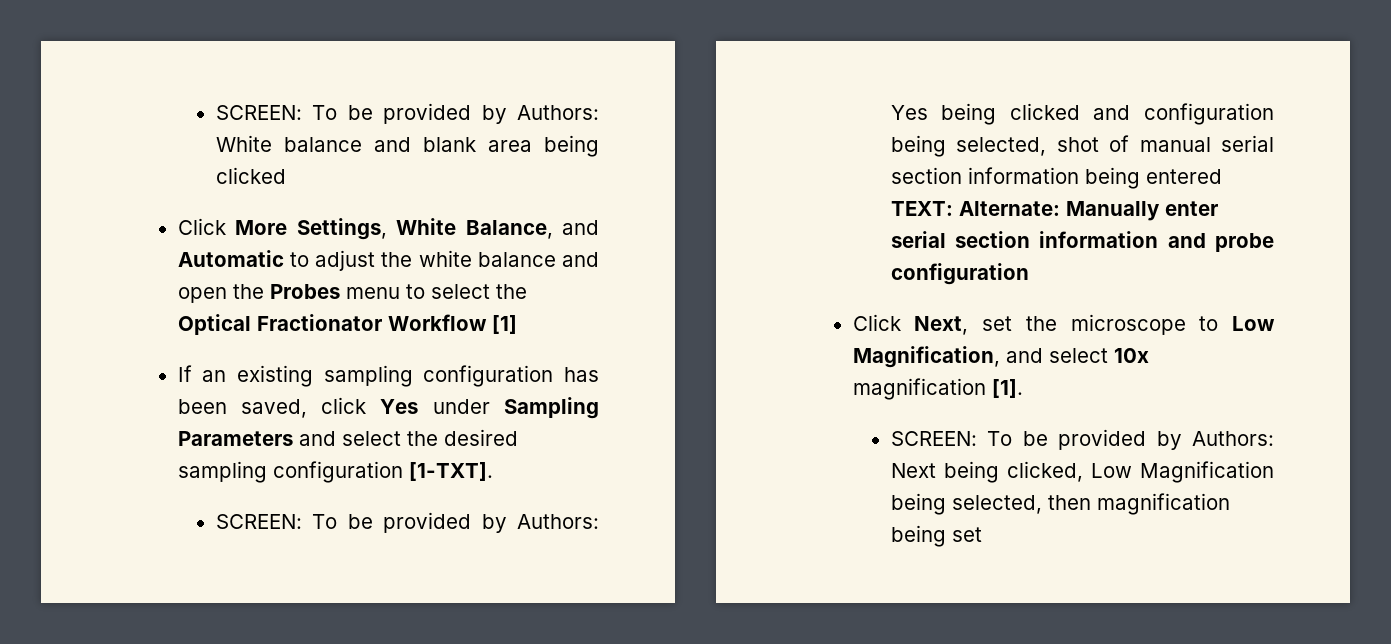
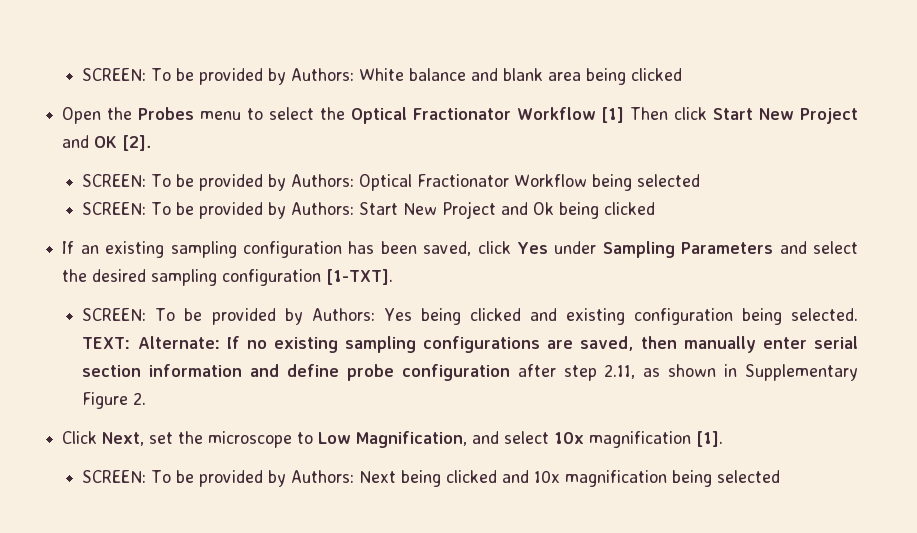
[177,218,599,240] [177,250,599,271] [177,287,227,303] Click More Settings, White Balance, and Automatic to adjust the white balance and open -> [62,107,102,124] Open
(517, 324) none -> [630,107,859,124] [62,135,152,151] [82,174,701,191] [82,201,656,219] Then click Start New Project and OK [2]. // SCREEN: To be provided by Authors: Optical Fractionator Workflow being selected // SCREEN: To be provided by Authors: Start New Project and Ok being clicked
(1131, 112) none -> [565,308,625,325] existing
[956,135,1274,156] [890,167,1222,189] [890,201,1160,221] selected, shot of manual serial section information being entered TEXT: Alternate: Manually -> [791,308,858,321] [82,336,756,353] selected. TEXT: Alternate: If no existing sampling configurations are saved, then manually
(1206, 240) none -> [287,364,340,377] define
(1029, 274) none -> [517,364,859,381] [82,392,147,409] after step 2.11, as shown in Supplementary Figure 2.
[1006,461,1274,483] [890,493,1091,515] clicked, Low Magnification being selected, then -> [446,470,561,483] clicked and 10x
[951,527,982,542] set -> [717,470,781,483] selected

